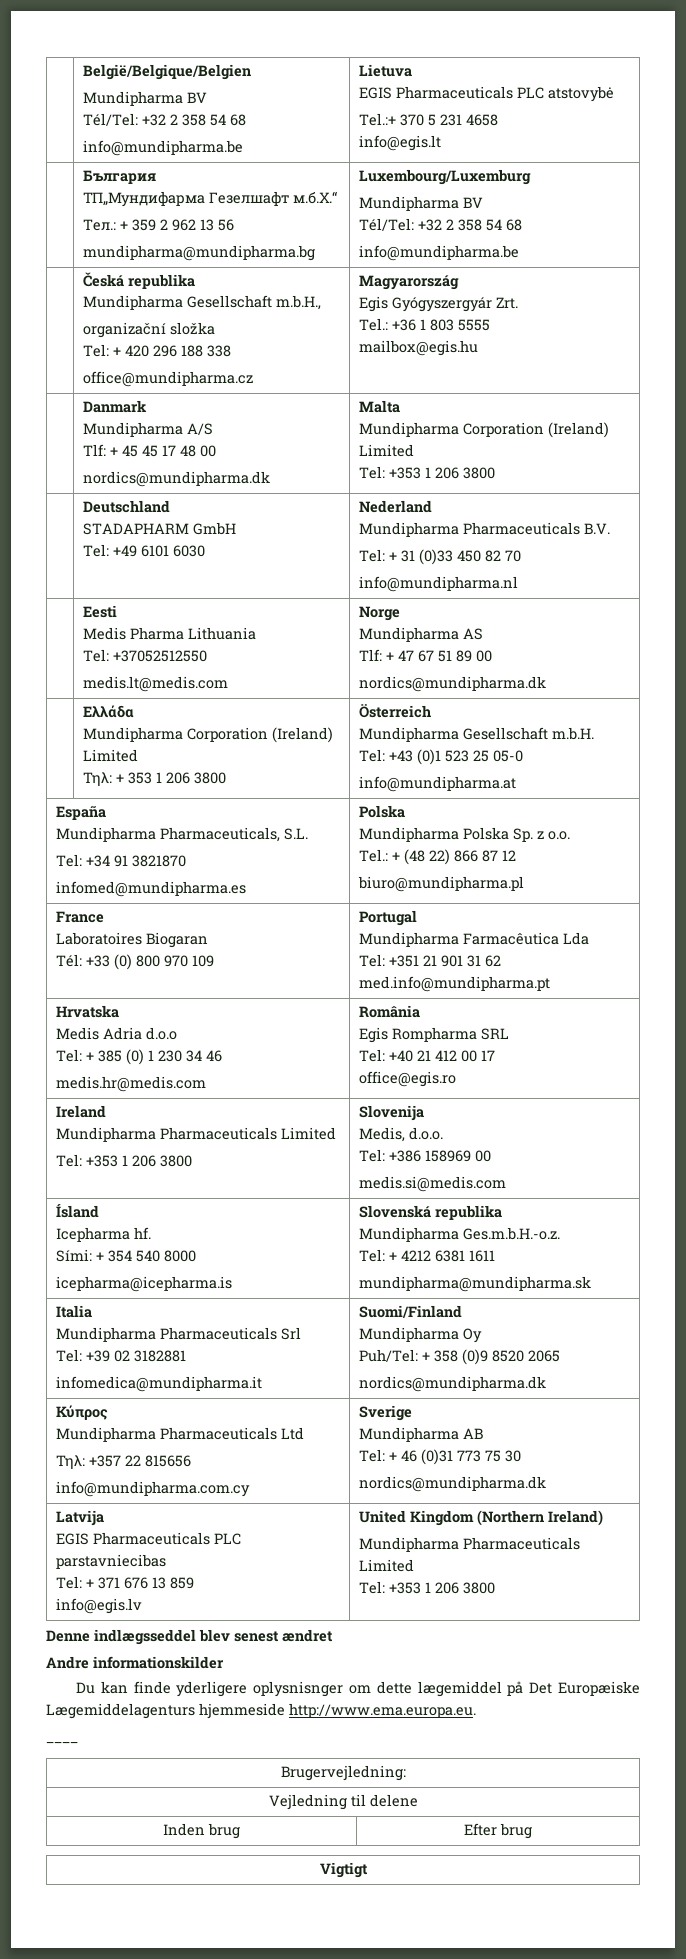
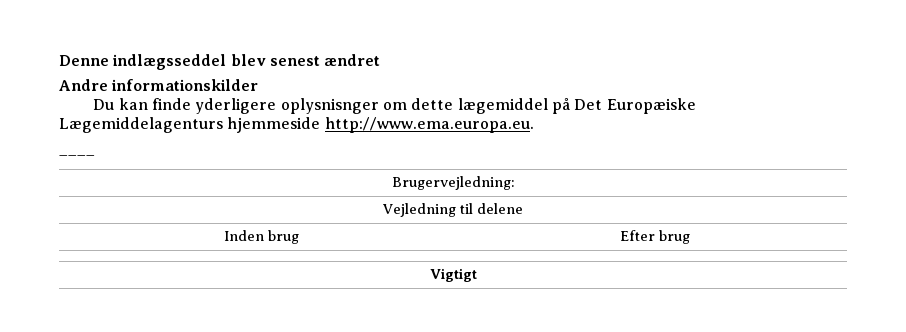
[83,64,252,80] [83,91,208,106] [83,113,247,126] [83,140,244,156] [359,64,413,77] [359,86,615,102] [359,113,499,126] [359,135,442,151] [83,170,157,184] [83,191,339,207] [83,219,235,231] [83,245,316,261] [359,169,532,185] [359,196,484,211] [359,218,523,231] [359,245,520,261] [83,272,196,289] [83,295,322,310] [83,322,216,338] [83,344,232,357] [83,371,254,387] [359,275,460,290] [359,296,519,312] [359,318,491,331] [359,340,479,356] [83,400,148,413] [83,422,214,437] [83,444,217,457] [83,471,271,487] [359,400,401,413] [359,422,610,438] [359,444,415,457] [359,466,496,479] [83,500,171,513] [83,522,237,535] [83,544,206,557] [359,500,433,513] [359,522,611,537] [359,549,522,565] [359,576,519,592] [83,605,118,618] [83,627,257,640] [83,649,208,662] [83,676,229,692] [359,606,401,621] [359,627,484,642] [359,649,493,662] [359,676,547,692] [83,705,135,718] [83,727,334,743] [83,749,139,762] [83,772,227,786] [359,704,432,718] [359,727,595,742] [359,749,524,765] [359,776,517,792] [56,805,107,820] [56,827,309,842] [56,854,187,867] [56,881,247,897] [359,805,406,818] [359,827,571,842] [359,849,517,865] [358,876,525,892] [56,911,105,923] [56,932,209,948] [56,954,215,970] [359,910,418,926] [359,932,590,947] [359,954,502,967] [359,976,551,992] [56,1005,120,1018] [56,1027,178,1040] [56,1049,223,1065] [56,1076,207,1092] [359,1005,421,1018] [359,1027,510,1043] [359,1049,496,1062] [359,1071,457,1087] [56,1105,107,1118] [56,1127,337,1142] [56,1154,193,1167] [359,1105,425,1121] [359,1127,444,1142] [359,1149,492,1162] [359,1176,507,1192] [56,1204,100,1218] [56,1227,152,1242] [56,1249,197,1262] [56,1276,233,1292] [359,1205,503,1220] [359,1227,561,1242] [359,1249,496,1262] [359,1276,592,1292] [56,1305,93,1318] [56,1327,302,1342] [56,1349,187,1362] [56,1376,263,1392] [359,1305,463,1318] [359,1327,483,1343] [359,1349,561,1365] [359,1376,547,1392] [56,1405,109,1420] [56,1427,305,1442] [56,1455,192,1469] [56,1481,251,1497] [359,1405,413,1421] [359,1427,484,1442] [359,1449,522,1465] [359,1476,547,1492] [56,1510,105,1526] [56,1532,242,1545] [56,1554,167,1569] [56,1576,195,1589] [56,1598,143,1614] [359,1510,604,1526] [359,1537,581,1552] [359,1559,415,1572] [359,1581,496,1594] | België/Belgique/Belgien // Mundipharma BV // Tél/Tel: +32 2 358 54 68 // info@mundipharma.be | Lietuva // EGIS Pharmaceuticals PLC atstovybė // Tel.:+ 370 5 231 4658 // info@egis.lt // | България // ТП„Мундифарма Гезелшафт м.б.Х.“ // Teл.: + 359 2 962 13 56 // mundipharma@mundipharma.bg | Luxembourg/Luxemburg // Mundipharma BV // Tél/Tel: +32 2 358 54 68 // info@mundipharma.be // | Česká republika // Mundipharma Gesellschaft m.b.H., // organizační složka // Tel: + 420 296 188 338 // office@mundipharma.cz | Magyarország // Egis Gyógyszergyár Zrt. // Tel.: +36 1 803 5555 // mailbox@egis.hu // | Danmark // Mundipharma A/S // Tlf: + 45 45 17 48 00 // nordics@mundipharma.dk | Malta // Mundipharma Corporation (Ireland) Limited // Tel: +353 1 206 3800 // | Deutschland // STADAPHARM GmbH // Tel: +49 6101 6030 | Nederland // Mundipharma Pharmaceuticals B.V. // Tel: + 31 (0)33 450 82 70 // info@mundipharma.nl // | Eesti // Medis Pharma Lithuania // Tel: +37052512550 // medis.lt@medis.com | Norge // Mundipharma AS // Tlf: + 47 67 51 89 00 // nordics@mundipharma.dk // | Ελλάδα // Mundipharma Corporation (Ireland) Limited // Τηλ: + 353 1 206 3800 | Österreich // Mundipharma Gesellschaft m.b.H. // Tel: +43 (0)1 523 25 05-0 // info@mundipharma.at // España // Mundipharma Pharmaceuticals, S.L. // Tel: +34 91 3821870 // infomed@mundipharma.es | Polska // Mundipharma Polska Sp. z o.o. // Tel.: + (48 22) 866 87 12 // biuro@mundipharma.pl // France // Laboratoires Biogaran // Tél: +33 (0) 800 970 109 | Portugal // Mundipharma Farmacêutica Lda // Tel: +351 21 901 31 62 med.info@mundipharma.pt // Hrvatska // Medis Adria d.o.o // Tel: + 385 (0) 1 230 34 46 // medis.hr@medis.com | România // Egis Rompharma SRL // Tel: +40 21 412 00 17 // office@egis.ro // Ireland // Mundipharma Pharmaceuticals Limited // Tel: +353 1 206 3800 | Slovenija // Medis, d.o.o. // Tel: +386 158969 00 // medis.si@medis.com // Ísland // Icepharma hf. // Sími: + 354 540 8000 // icepharma@icepharma.is | Slovenská republika // Mundipharma Ges.m.b.H.-o.z. // Tel: + 4212 6381 1611 // mundipharma@mundipharma.sk // Italia // Mundipharma Pharmaceuticals Srl // Tel: +39 02 3182881 // infomedica@mundipharma.it | Suomi/Finland // Mundipharma Oy // Puh/Tel: + 358 (0)9 8520 2065 // nordics@mundipharma.dk // Κύπρος // Mundipharma Pharmaceuticals Ltd // Τηλ: +357 22 815656 // info@mundipharma.com.cy | Sverige // Mundipharma AB // Tel: + 46 (0)31 773 75 30 // nordics@mundipharma.dk // Latvija // EGIS Pharmaceuticals PLC parstavniecibas // Tel: + 371 676 13 859 // info@egis.lv | United Kingdom (Northern Ireland) // Mundipharma Pharmaceuticals Limited // Tel: +353 1 206 3800 // -> (59, 60) none

